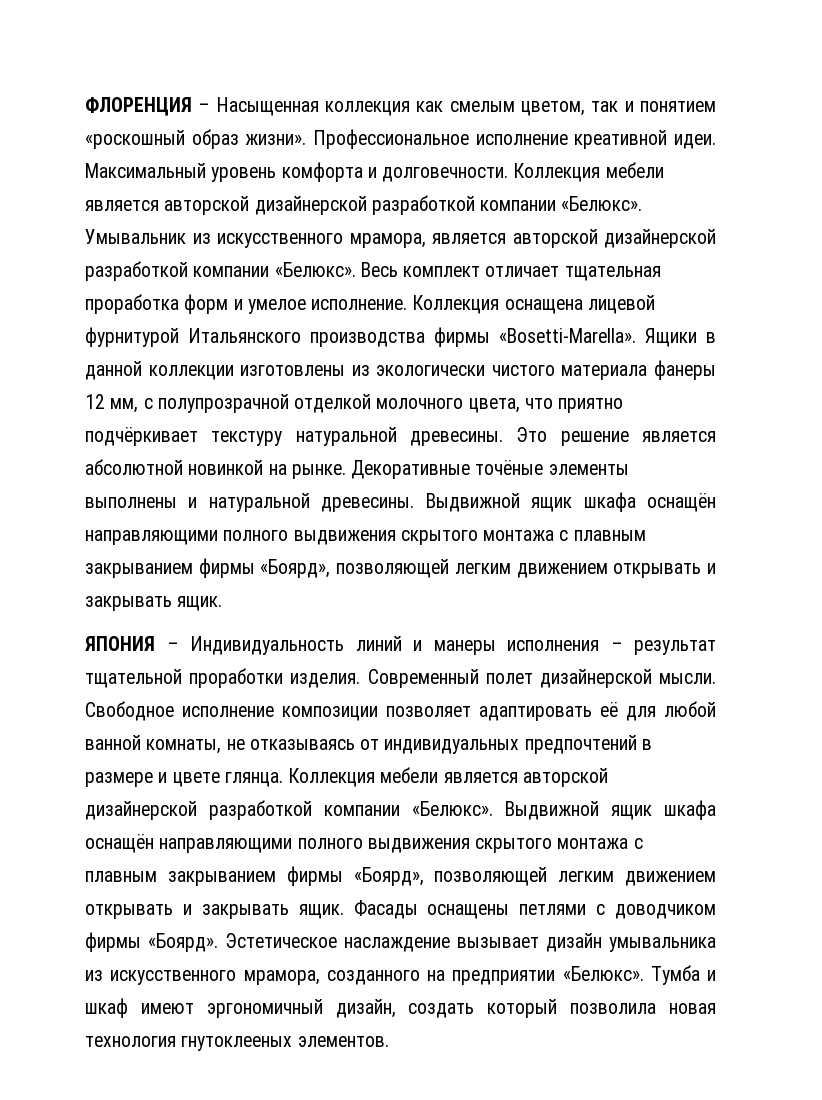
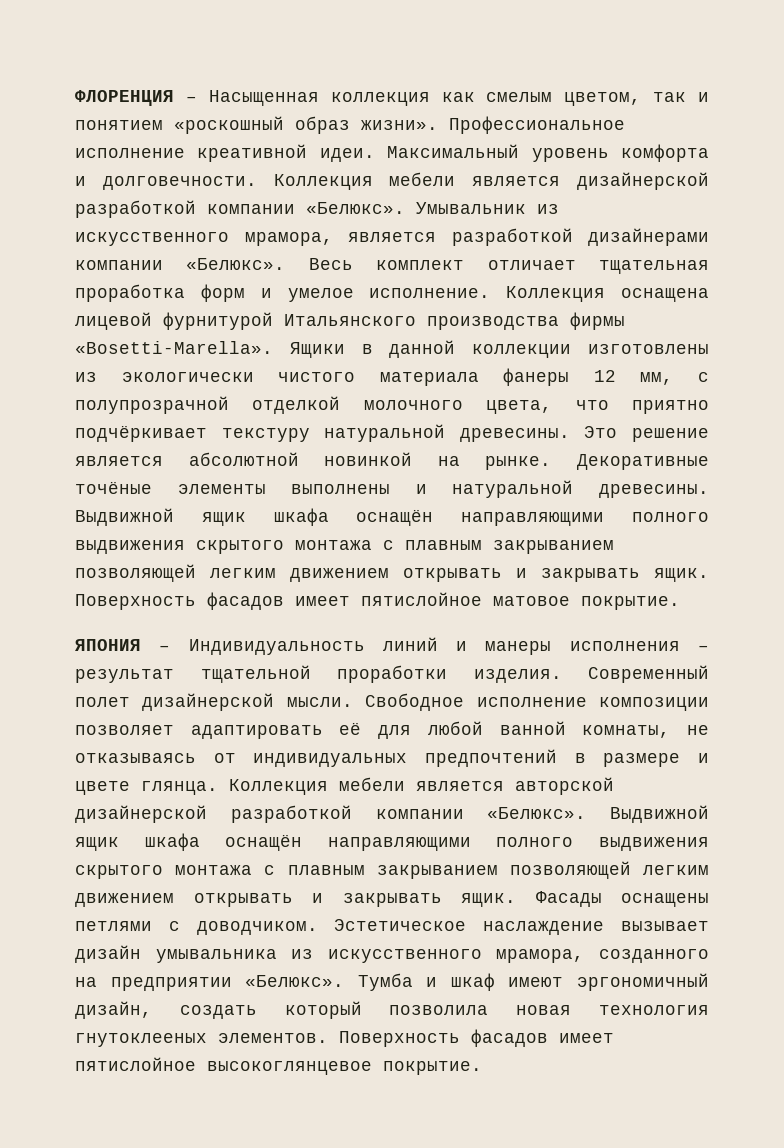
[164,196,250,215] авторской -> (561, 181) none
[512,229,716,248] [85,261,188,281] авторской дизайнерской разработкой -> [451,228,709,246] разработкой дизайнерами
[198,558,716,578] [85,596,223,611] фирмы «Боярд», позволяющей легким движением открывать и закрывать ящик. -> [75,564,709,582] [75,592,680,610] позволяющей легким движением открывать и закрывать ящик. Поверхность фасадов имеет пятислойное матовое покрытие.
[286,866,424,886] фирмы «Боярд», -> (498, 872) none
[615,904,716,919] [85,932,218,952] доводчиком фирмы «Боярд». -> [196,921,318,935] доводчиком.
(389, 1041) none -> [339,1029,614,1047] [75,1057,482,1075] Поверхность фасадов имеет пятислойное высокоглянцевое покрытие.

